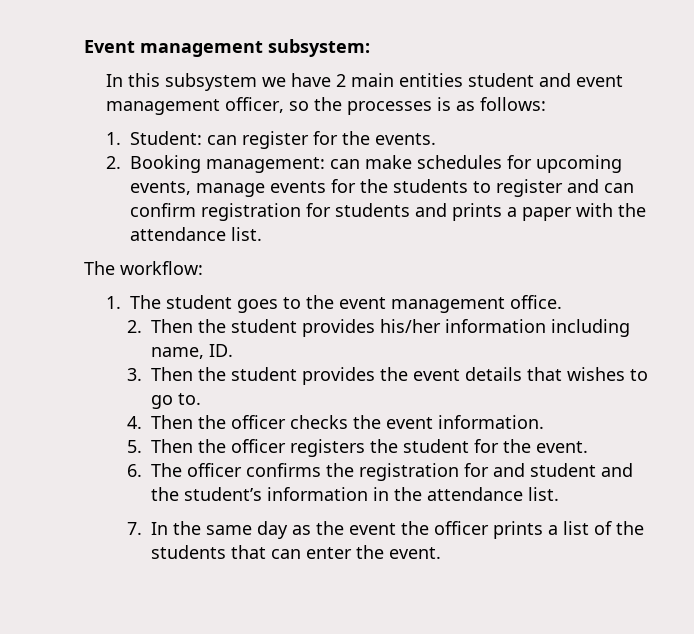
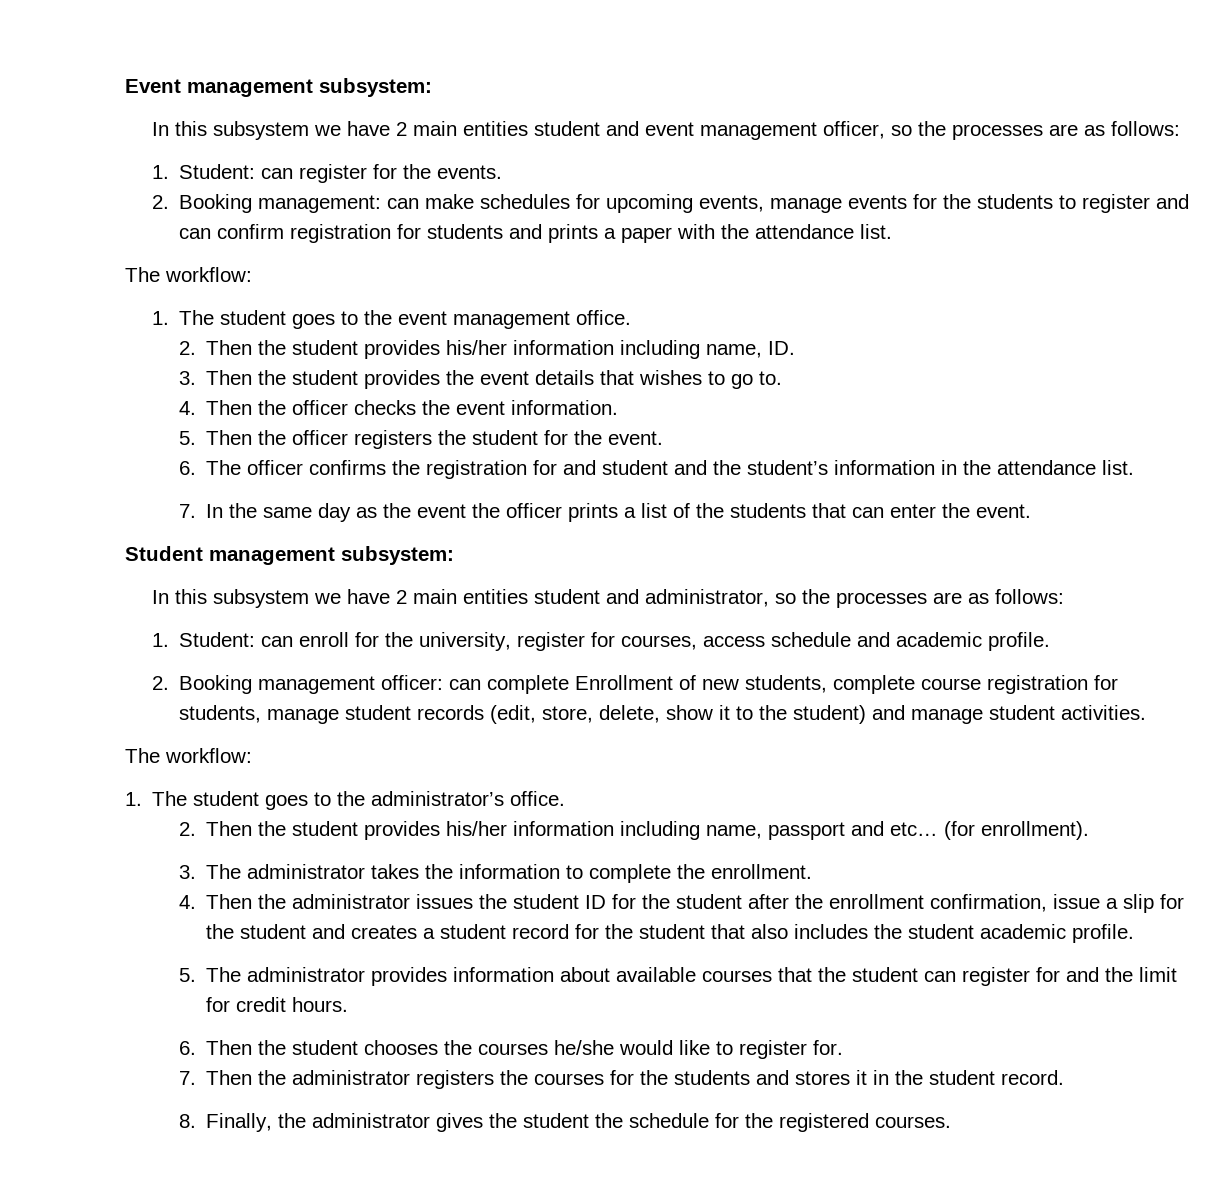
[436,97,451,111] is -> [1048,124,1078,136] are
(442, 553) none -> [124,546,454,565] [151,589,1064,608] [151,632,1051,651] [151,675,1119,694] [179,705,1147,724] [124,748,252,763] [124,791,565,810] [179,821,1090,840] [179,864,813,883] [179,894,1185,913] [206,924,1135,943] [179,967,1178,986] [206,997,349,1012] [179,1040,844,1059] [179,1070,1065,1089] [179,1113,952,1132] // Student management subsystem: // In this subsystem we have 2 main entities student and administrator, so the processes are as follows: // 1. Student: can enroll for the university, register for courses, access schedule and academic profile. // 2. Booking management officer: can complete Enrollment of new students, complete course registration for students, manage student records (edit, store, delete, show it to the student) and manage student activities. // The workflow: // 1. The student goes to the administrator’s office. // 2. Then the student provides his/her information including name, passport and etc… (for enrollment). // 3. The administrator takes the information to complete the enrollment. // 4. Then the administrator issues the student ID for the student after the enrollment confirmation, issue a slip for the student and creates a student record for the student that also includes the student academic profile. // 5. The administrator provides information about available courses that the student can register for and the limit for credit hours. // 6. Then the student chooses the courses he/she would like to register for. // 7. Then the administrator registers the courses for the students and stores it in the student record. // 8. Finally, the administrator gives the student the schedule for the registered courses.

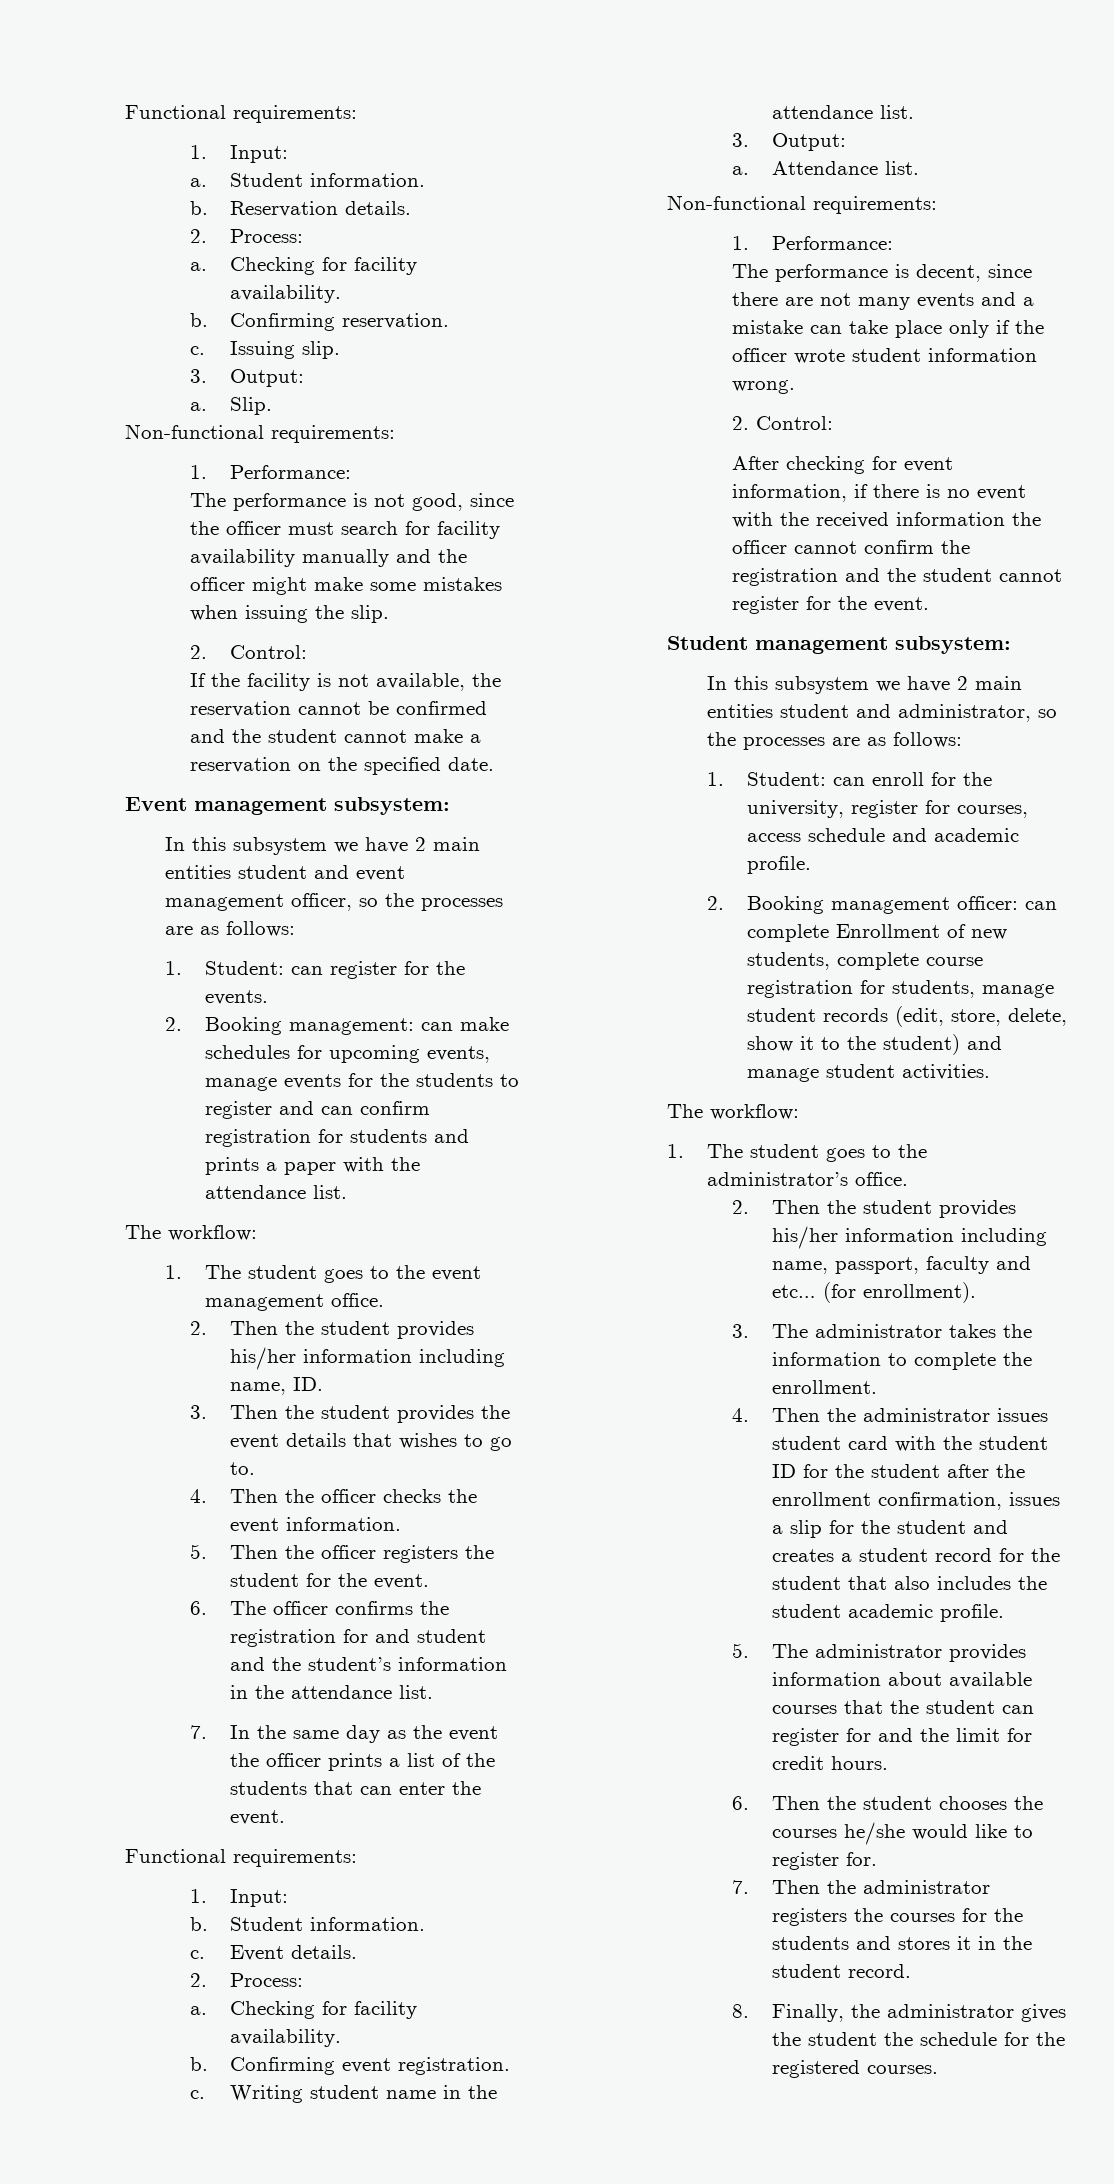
(124, 86) none -> [125,105,358,123] [189,145,288,163] [189,173,425,187] [189,201,411,217] [189,229,303,243] [189,257,417,275] [229,285,341,303] [189,313,449,331] [189,341,340,359] [189,369,304,387] [189,397,272,415] [125,424,396,443] [189,465,351,479] [189,493,514,511] [189,521,500,539] [189,549,467,567] [189,577,502,595] [189,605,389,623] [189,645,307,659] [189,673,501,691] [189,701,487,717] [189,729,481,743] [189,757,494,775] Functional requirements: // 1. Input: // a. Student information. // b. Reservation details. // 2. Process: // a. Checking for facility availability. // b. Confirming reservation. // c. Issuing slip. // 3. Output: // a. Slip. // Non-functional requirements: // 1. Performance: // The performance is not good, since the officer must search for facility availability manually and the officer might make some mistakes when issuing the slip. // 2. Control: // If the facility is not available, the reservation cannot be confirmed and the student cannot make a reservation on the specified date. //
(1032, 511) none -> [125,1849,358,1867] [189,1889,288,1907] [189,1917,425,1931] [189,1945,357,1961] [189,1973,303,1987] [189,2001,417,2019] [229,2029,341,2047] [189,2057,510,2075] [189,2085,497,2103] [771,105,914,119] [731,133,846,151] [731,161,919,175] [667,195,938,214] [731,236,893,250] [731,264,1032,282] [731,292,1034,310] [731,320,1044,338] [731,348,1037,364] [731,380,795,394] [731,416,833,430] [731,456,953,474] [731,484,1026,502] [731,512,1041,528] [731,540,970,554] [731,568,1062,586] [731,596,929,614] // Functional requirements: // 1. Input: // b. Student information. // c. Event details. // 2. Process: // a. Checking for facility availability. // b. Confirming event registration. // c. Writing student name in the attendance list. // 3. Output: // a. Attendance list. // Non-functional requirements: // 1. Performance: // The performance is decent, since there are not many events and a mistake can take place only if the officer wrote student information wrong. // 2. Control: // After checking for event information, if there is no event with the received information the officer cannot confirm the registration and the student cannot register for the event.
[768,822,846,840] passport -> [834,1256,989,1274] passport, faculty
(474, 901) none -> [771,1436,936,1452] student card with
[1053,894,1101,909] issue -> [1008,1492,1060,1506] issues

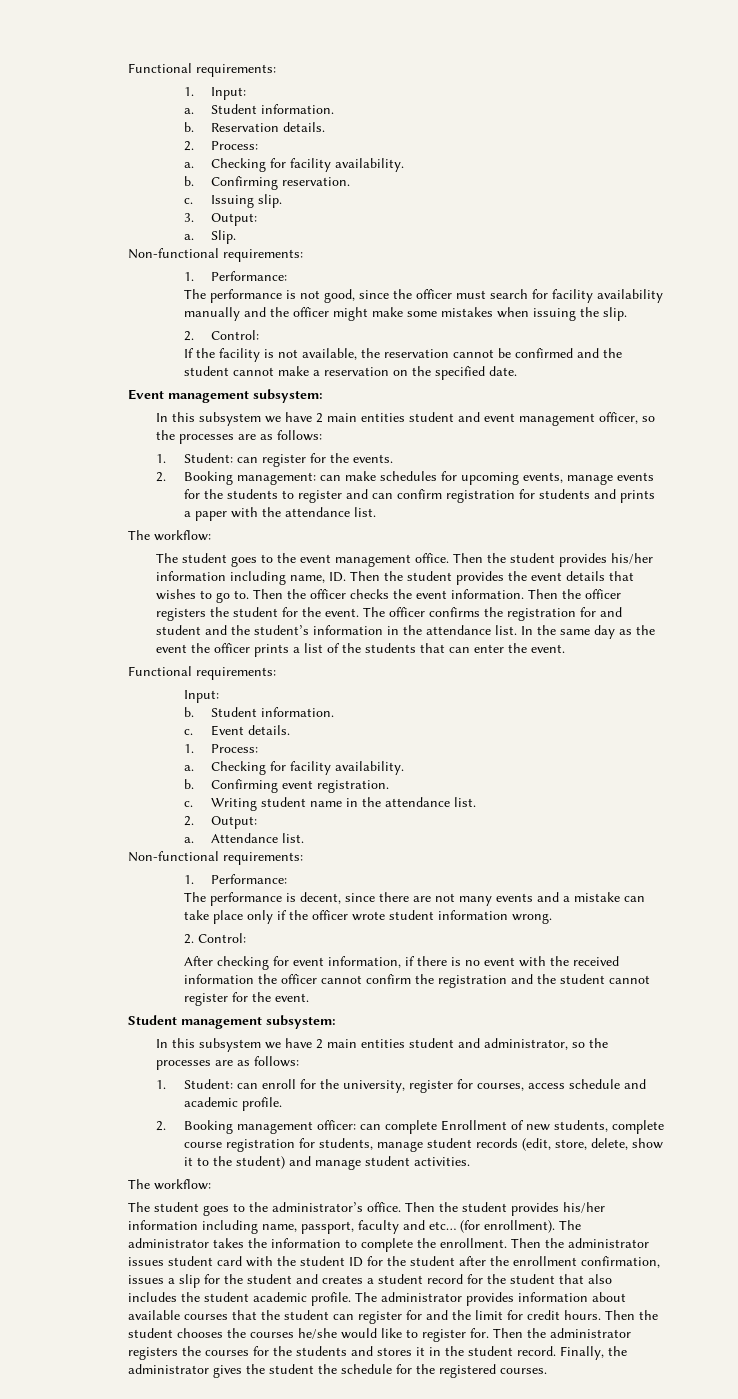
[165,1265,183,1279] 1. -> (212, 535) none
[189,1321,207,1335] // 2. -> (449, 558) none
[189,1405,207,1419] // 3. -> (346, 577) none
[189,1489,207,1503] // 4. -> (249, 594) none
[189,1544,207,1559] // 5. -> (524, 594) none
[189,1601,207,1615] // 6. -> (359, 612) none
[189,1725,207,1739] // 7. -> (517, 630) none
[189,1889,207,1903] 1. -> (277, 673) none
[189,1973,207,1987] 2. -> [183,744,194,753] 1.
[731,133,749,147] 3. -> [183,816,194,826] 2.
[667,1144,685,1158] 1. -> (212, 1184) none
[731,1200,749,1214] // 2. -> (402, 1207) none
[731,1324,749,1338] // 3. -> (556, 1226) none
[731,1408,749,1422] // 4. -> (508, 1243) none
[731,1643,749,1658] // 5. -> (352, 1299) none
[731,1796,749,1810] // 6. -> (602, 1315) none
[731,1880,749,1894] // 7. -> (490, 1333) none
[731,2004,749,2018] // 8. -> (557, 1351) none

